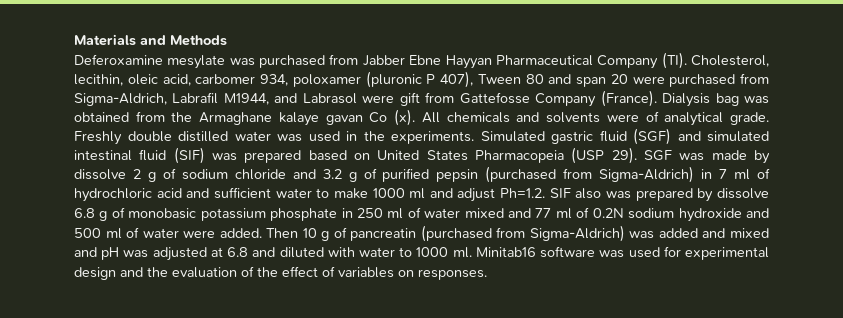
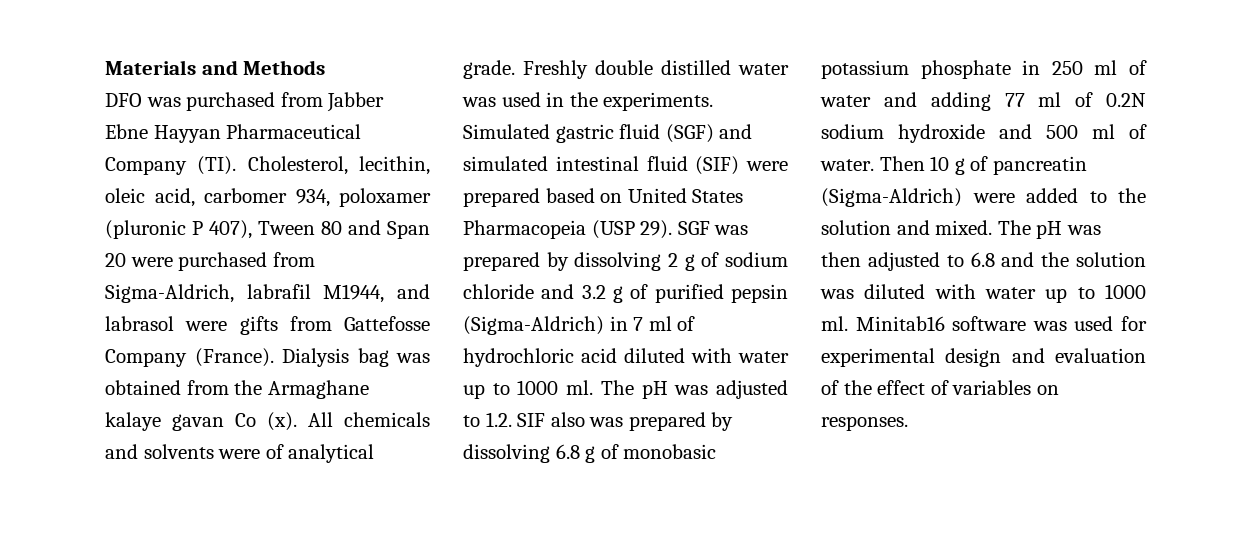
[74,54,226,69] Deferoxamine mesylate -> [105,93,142,107] DFO
[576,77,606,87] span -> [387,221,430,239] Span
[172,92,219,104] Labrafil -> [246,284,311,299] labrafil
[302,92,420,106] Labrasol were gift -> [105,316,278,335] labrasol were gifts
[212,153,237,161] was -> [746,161,788,171] were
[711,150,771,164] [74,169,126,180] made by dissolve -> [463,252,662,271] prepared by dissolving
[485,166,695,183] (purchased from Sigma-Aldrich) -> [463,316,604,335] (Sigma-Aldrich)
[186,187,546,202] and sufficient water to make 1000 ml and adjust Ph=1.2. -> [624,348,789,363] [463,380,788,399] [463,412,512,427] diluted with water up to 1000 ml. The pH was adjusted to 1.2.
[716,188,769,199] dissolve -> [463,444,550,463] dissolving
[464,208,532,218] mixed and -> [883,92,991,111] and adding
[142,228,262,238] water were added. -> [820,159,874,171] water.
[420,225,769,242] [74,247,396,261] (purchased from Sigma-Aldrich) was added and mixed and pH was adjusted at 6.8 and diluted with water -> [821,188,1146,207] [821,220,1101,239] [821,252,1146,271] [820,284,1068,303] (Sigma-Aldrich) were added to the solution and mixed. The pH was then adjusted to 6.8 and the solution was diluted with water up
[147,267,168,277] the -> (1045, 355) none

